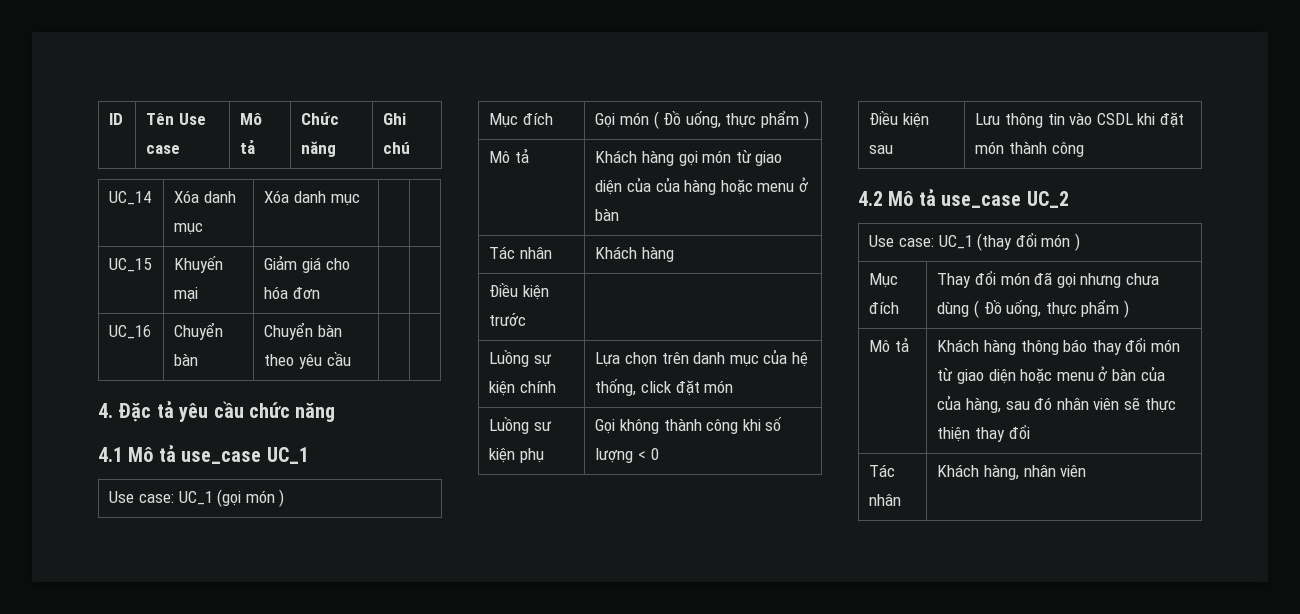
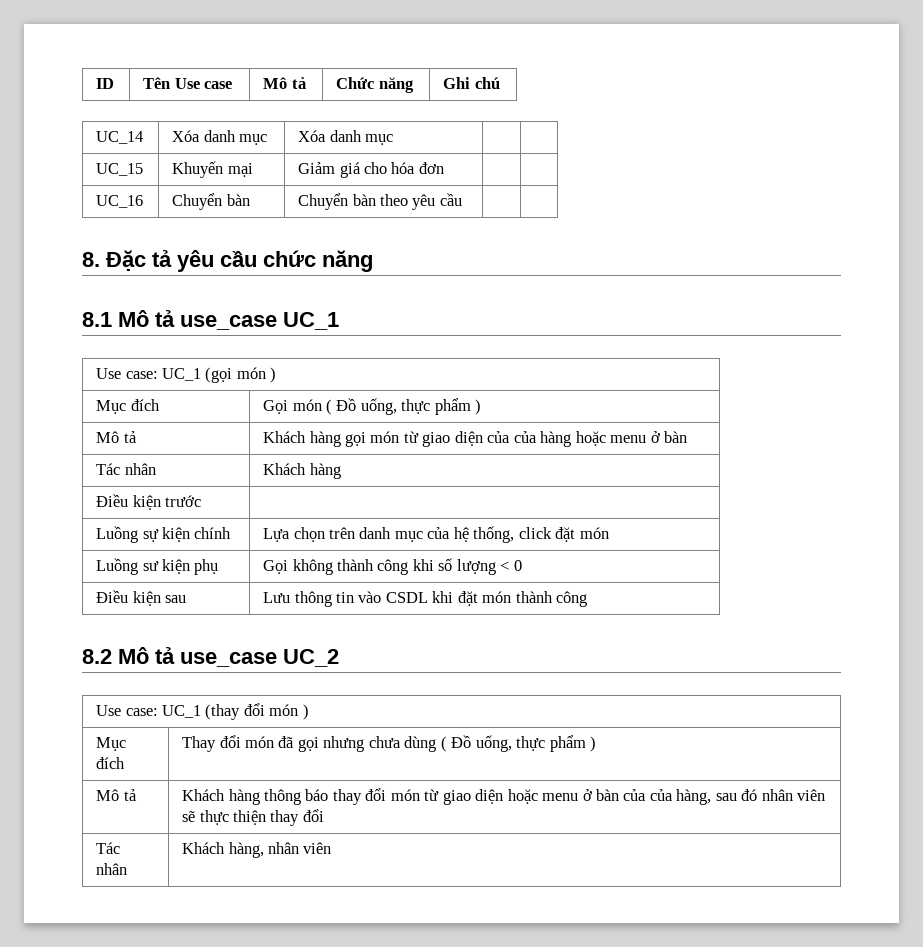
[98,403,113,418] 4. -> [82,252,100,267] 8.
[98,447,123,462] 4.1 -> [82,312,112,327] 8.1
[858,191,883,206] 4.2 -> [82,649,112,664] 8.2

